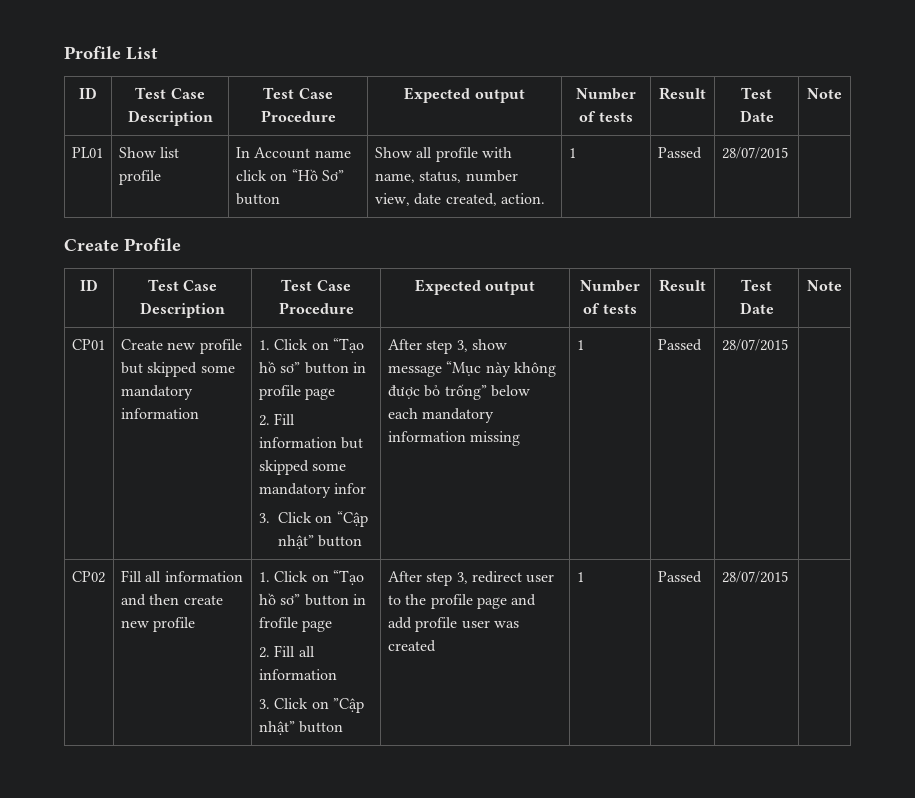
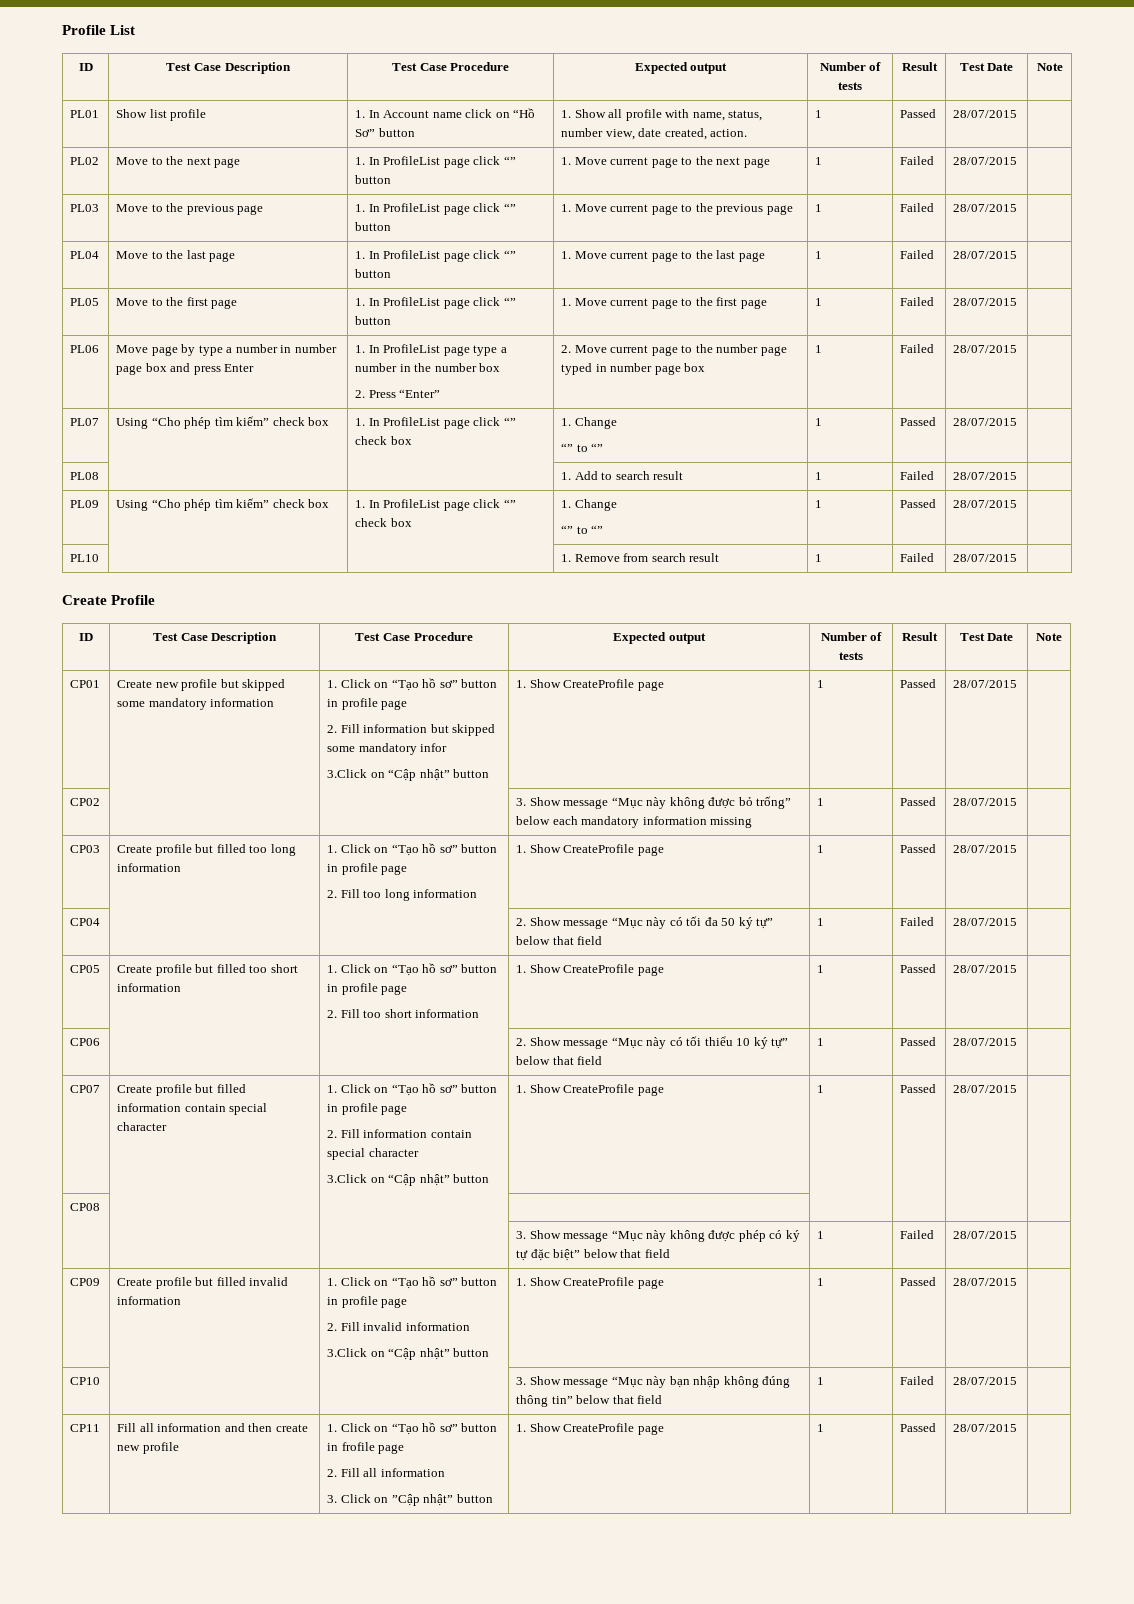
(161, 177) none -> [355,110,366,118] 1.
(280, 199) none -> [561,110,572,118] 1.
(788, 153) none -> [70,157,100,165] [116,156,241,168] [355,156,516,168] [355,175,392,184] [561,156,770,168] [815,157,823,165] [900,156,935,165] [953,157,1018,165] [70,204,100,212] [116,203,264,215] [355,203,516,215] [355,222,392,231] [561,203,793,215] [815,204,823,212] [900,203,935,212] [953,204,1018,212] [70,251,100,259] [116,250,236,262] [355,250,516,262] [355,269,392,278] [561,250,765,262] [815,251,823,259] [900,250,935,259] [953,251,1018,259] [70,298,100,306] [116,297,238,309] [355,297,516,309] [355,316,392,325] [561,297,767,309] [815,298,823,306] [900,297,935,306] [953,298,1018,306] [70,345,100,353] [116,344,337,356] [116,363,255,375] [355,344,507,356] [355,363,501,372] [355,389,441,398] [561,344,787,356] [561,363,706,375] [815,345,823,353] [900,344,935,353] [953,345,1018,353] [70,418,100,426] [116,416,330,429] [355,417,516,429] [355,436,412,445] [561,417,617,429] [561,443,604,452] [815,418,823,426] [900,417,937,426] [953,418,1018,426] [70,472,100,480] [561,471,684,480] [815,472,823,480] [900,471,935,480] [953,472,1018,480] [70,500,100,508] [116,498,330,511] [355,499,516,511] [355,518,412,527] [561,499,617,511] [561,525,604,534] [815,500,823,508] [900,499,937,508] [953,500,1018,508] [70,554,100,562] [561,553,720,562] [815,554,823,562] [900,553,935,562] [953,554,1018,562] // PL02 | Move to the next page | 1. In ProfileList page click “” button | 1. Move current page to the next page | 1 | Failed | 28/07/2015 | // PL03 | Move to the previous page | 1. In ProfileList page click “” button | 1. Move current page to the previous page | 1 | Failed | 28/07/2015 | // PL04 | Move to the last page | 1. In ProfileList page click “” button | 1. Move current page to the last page | 1 | Failed | 28/07/2015 | // PL05 | Move to the first page | 1. In ProfileList page click “” button | 1. Move current page to the first page | 1 | Failed | 28/07/2015 | // PL06 | Move page by type a number in number page box and press Enter | 1. In ProfileList page type a number in the number box // 2. Press “Enter” | 2. Move current page to the number page typed in number page box | 1 | Failed | 28/07/2015 | // PL07 | Using “Cho phép tìm kiếm” check box | 1. In ProfileList page click “” check box | 1. Change // “” to “” | 1 | Passed | 28/07/2015 | // PL08 | | | 1. Add to search result | 1 | Failed | 28/07/2015 | // PL09 | Using “Cho phép tìm kiếm” check box | 1. In ProfileList page click “” check box | 1. Change // “” to “” | 1 | Passed | 28/07/2015 | // PL10 | | | 1. Remove from search result | 1 | Failed | 28/07/2015 |
[258,511,368,527] [277,535,363,549] [387,339,507,354] 3. Click on “Cập nhật” button | After step 3, show -> [327,769,490,781] [516,679,664,691] [817,680,825,688] [900,679,937,688] [953,680,1018,688] [70,798,101,806] [516,797,561,806] 3.Click on “Cập nhật” button | 1. Show CreateProfile page | 1 | Passed | 28/07/2015 | // CP02 | | | 3. Show
[71,571,105,583] CP02 -> [70,845,101,853] [117,844,296,856] [117,863,182,872] [327,843,498,856] [327,863,408,875] [327,889,478,901] [516,844,664,856] [817,845,825,853] [900,844,937,853] [953,845,1018,853] [70,918,101,926] [516,916,774,929] [516,936,603,945] [817,918,825,926] [900,917,935,926] [953,918,1018,926] [70,965,101,973] [117,964,298,976] [117,983,182,992] [327,963,498,976] [327,983,408,995] [327,1009,480,1018] [516,964,664,976] [817,965,825,973] [900,964,937,973] [953,965,1018,973] [70,1038,101,1046] [516,1036,789,1049] [516,1056,603,1065] [817,1038,825,1046] [900,1037,937,1046] [953,1038,1018,1046] [70,1085,101,1093] [117,1084,246,1096] [117,1103,268,1115] [117,1122,168,1131] [327,1083,498,1096] [327,1103,408,1115] [327,1129,472,1138] [327,1148,419,1160] [327,1174,490,1186] [516,1084,664,1096] [817,1085,825,1093] [900,1084,937,1093] [953,1085,1018,1093] [70,1203,101,1211] [516,1230,800,1242] [516,1249,670,1261] [817,1231,825,1239] [900,1230,935,1239] [953,1231,1018,1239] [70,1278,101,1286] [117,1277,289,1289] [117,1296,182,1305] [327,1276,498,1289] [327,1296,408,1308] [327,1322,470,1331] [327,1348,490,1360] [516,1277,664,1289] [817,1278,825,1286] [900,1277,937,1286] [953,1278,1018,1286] [70,1377,101,1385] [516,1376,791,1388] [516,1395,663,1407] [817,1377,825,1385] [900,1376,935,1385] [953,1377,1018,1385] [70,1424,101,1432] CP03 | Create profile but filled too long information | 1. Click on “Tạo hồ sơ” button in profile page // 2. Fill too long information | 1. Show CreateProfile page | 1 | Passed | 28/07/2015 | // CP04 | | | 2. Show message “Mục này có tối đa 50 ký tự” below that field | 1 | Failed | 28/07/2015 | // CP05 | Create profile but filled too short information | 1. Click on “Tạo hồ sơ” button in profile page // 2. Fill too short information | 1. Show CreateProfile page | 1 | Passed | 28/07/2015 | // CP06 | | | 2. Show message “Mục này có tối thiểu 10 ký tự” below that field | 1 | Passed | 28/07/2015 | // CP07 | Create profile but filled information contain special character | 1. Click on “Tạo hồ sơ” button in profile page // 2. Fill information contain special character // 3.Click on “Cập nhật” button | 1. Show CreateProfile page | 1 | Passed | 28/07/2015 | // CP08 | | | | | | | // | | | 3. Show message “Mục này không được phép có ký tự đặc biệt” below that field | 1 | Failed | 28/07/2015 | // CP09 | Create profile but filled invalid information | 1. Click on “Tạo hồ sơ” button in profile page // 2. Fill invalid information // 3.Click on “Cập nhật” button | 1. Show CreateProfile page | 1 | Passed | 28/07/2015 | // CP10 | | | 3. Show message “Mục này bạn nhập không đúng thông tin” below that field | 1 | Failed | 28/07/2015 | // CP11
[387,571,555,586] [387,594,537,609] [387,617,519,632] [387,640,436,652] After step 3, redirect user to the profile page and add profile user was created -> [516,1423,664,1435] 1. Show CreateProfile page

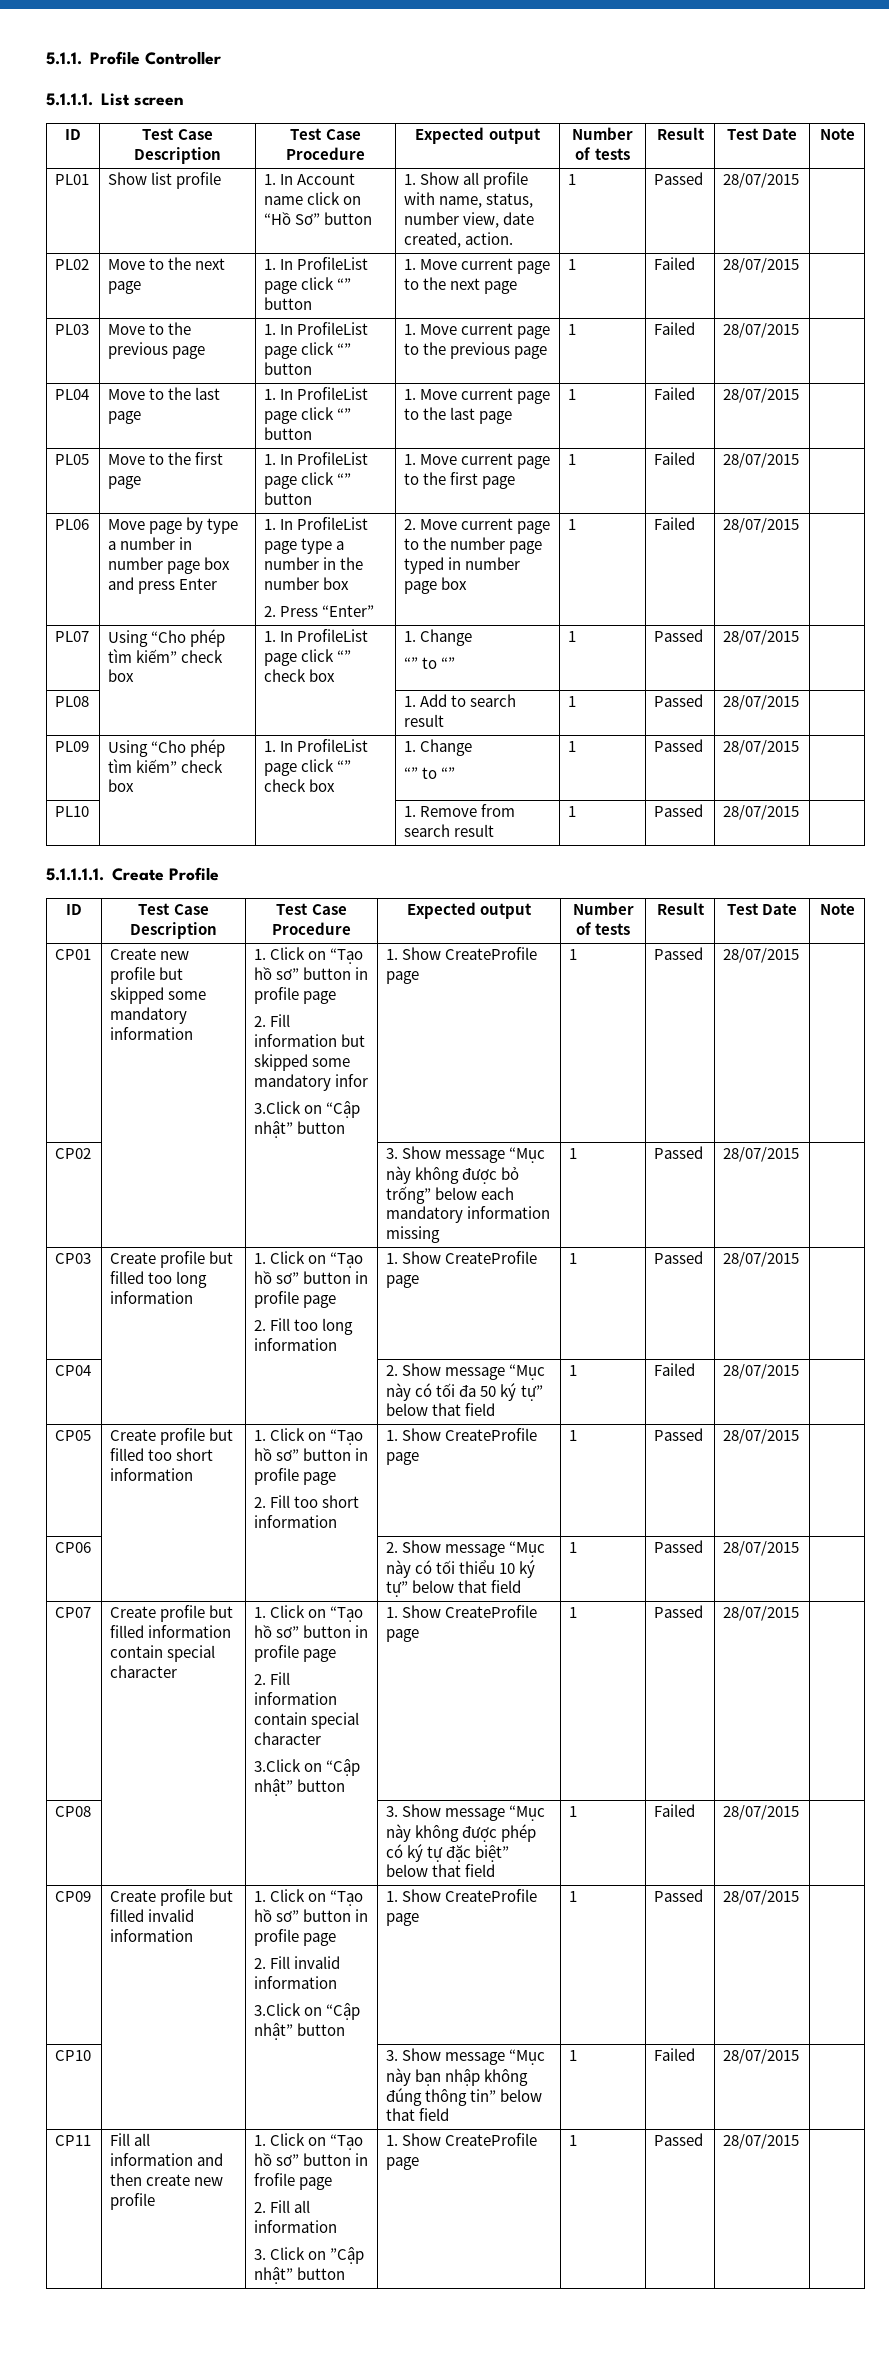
[62,25,106,35] Profile -> [46,51,221,65] [46,93,93,106] 5.1.1. Profile Controller // 5.1.1.1.
(136, 30) none -> [133,97,184,106] screen
[900,471,935,480] Failed -> [654,694,704,707] Passed
[900,553,935,562] [953,554,1018,562] Failed | 28/07/2015 | // -> [654,804,704,817] [723,805,800,820] [46,868,104,881] Passed | 28/07/2015 | // 5.1.1.1.1.
(101, 1207) | | | | // | | | -> (92, 1811) none

